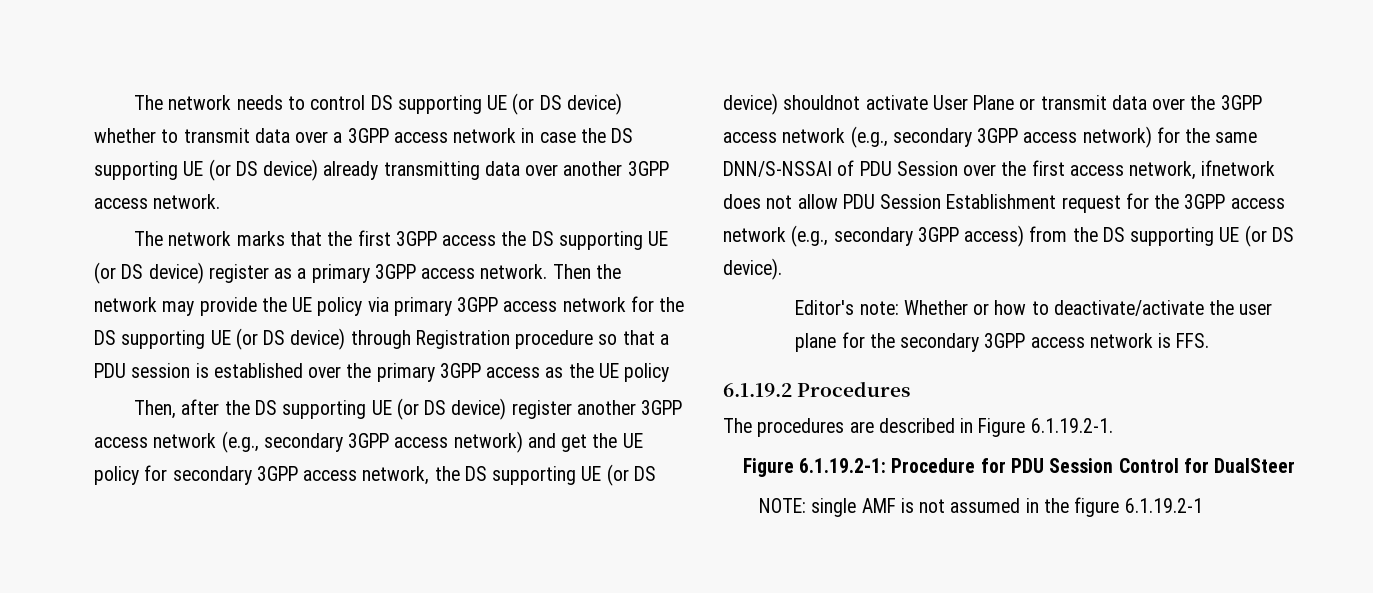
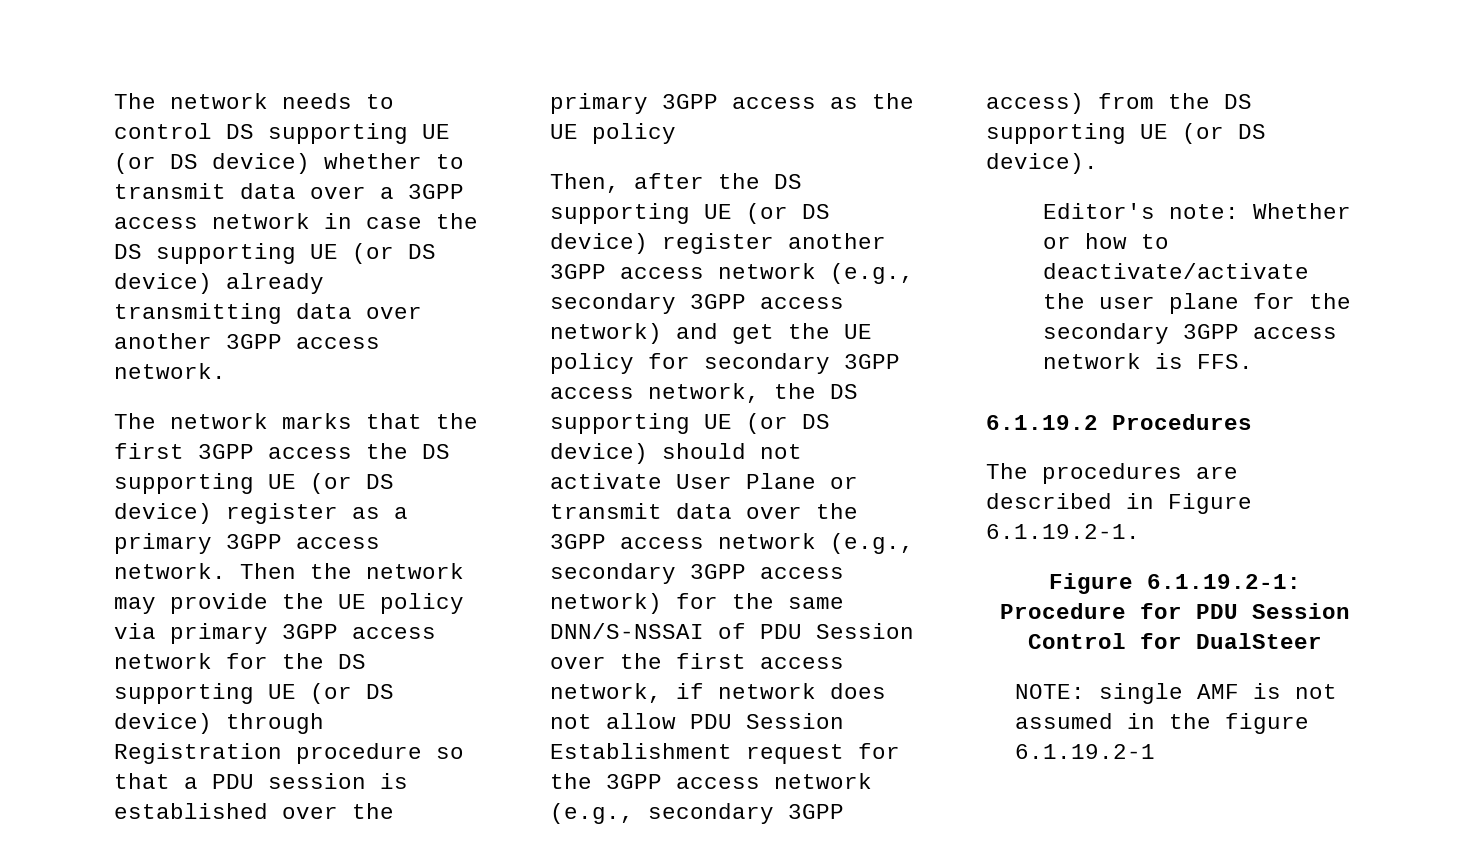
[783,95,861,110] shouldnot -> [662,443,802,459] should not
[1201,160,1276,176] ifnetwork -> [676,683,816,699] if network

